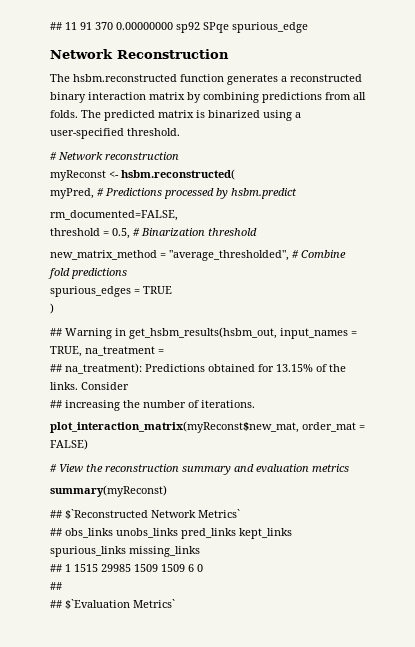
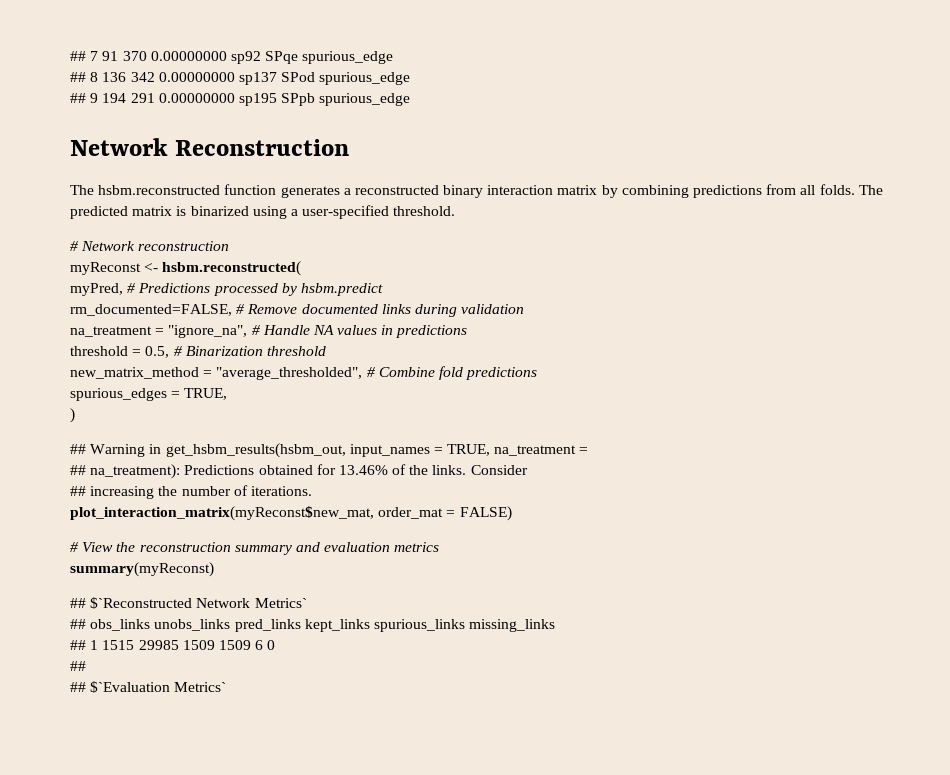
[50,22,77,30] ## 11 -> [70,51,99,61] ## 7
(308, 27) none -> [70,72,411,85] [70,93,411,106] // ## 8 136 342 0.00000000 sp137 SPod spurious_edge // ## 9 194 291 0.00000000 sp195 SPpb spurious_edge
(178, 215) none -> [236,304,525,317] [70,325,468,338] # Remove documented links during validation // na_treatment = "ignore_na", # Handle NA values in predictions
[143,286,172,294] TRUE -> [184,388,228,400] TRUE,
[276,364,313,372] 13.15% -> [338,465,388,475] 13.46%

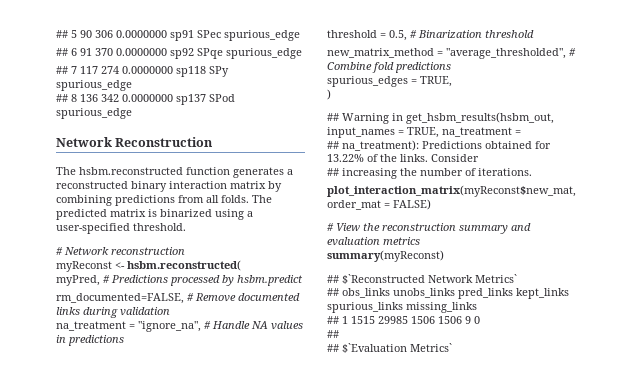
[70,51,299,64] ## 7 91 370 0.00000000 sp92 SPqe -> [56,30,300,41] [56,48,302,59] [56,66,229,77] ## 5 90 306 0.0000000 sp91 SPec spurious_edge // ## 6 91 370 0.0000000 sp92 SPqe spurious_edge // ## 7 117 274 0.0000000 sp118 SPy
[158,72,235,82] 0.00000000 -> [122,94,173,102] 0.0000000
[70,93,411,106] // ## 9 194 291 0.00000000 sp195 SPpb spurious_edge -> (132, 113) none
[338,465,388,475] 13.46% -> [327,154,364,162] 13.22%
[182,640,264,650] 1509 1509 6 -> [411,316,471,324] 1506 1506 9

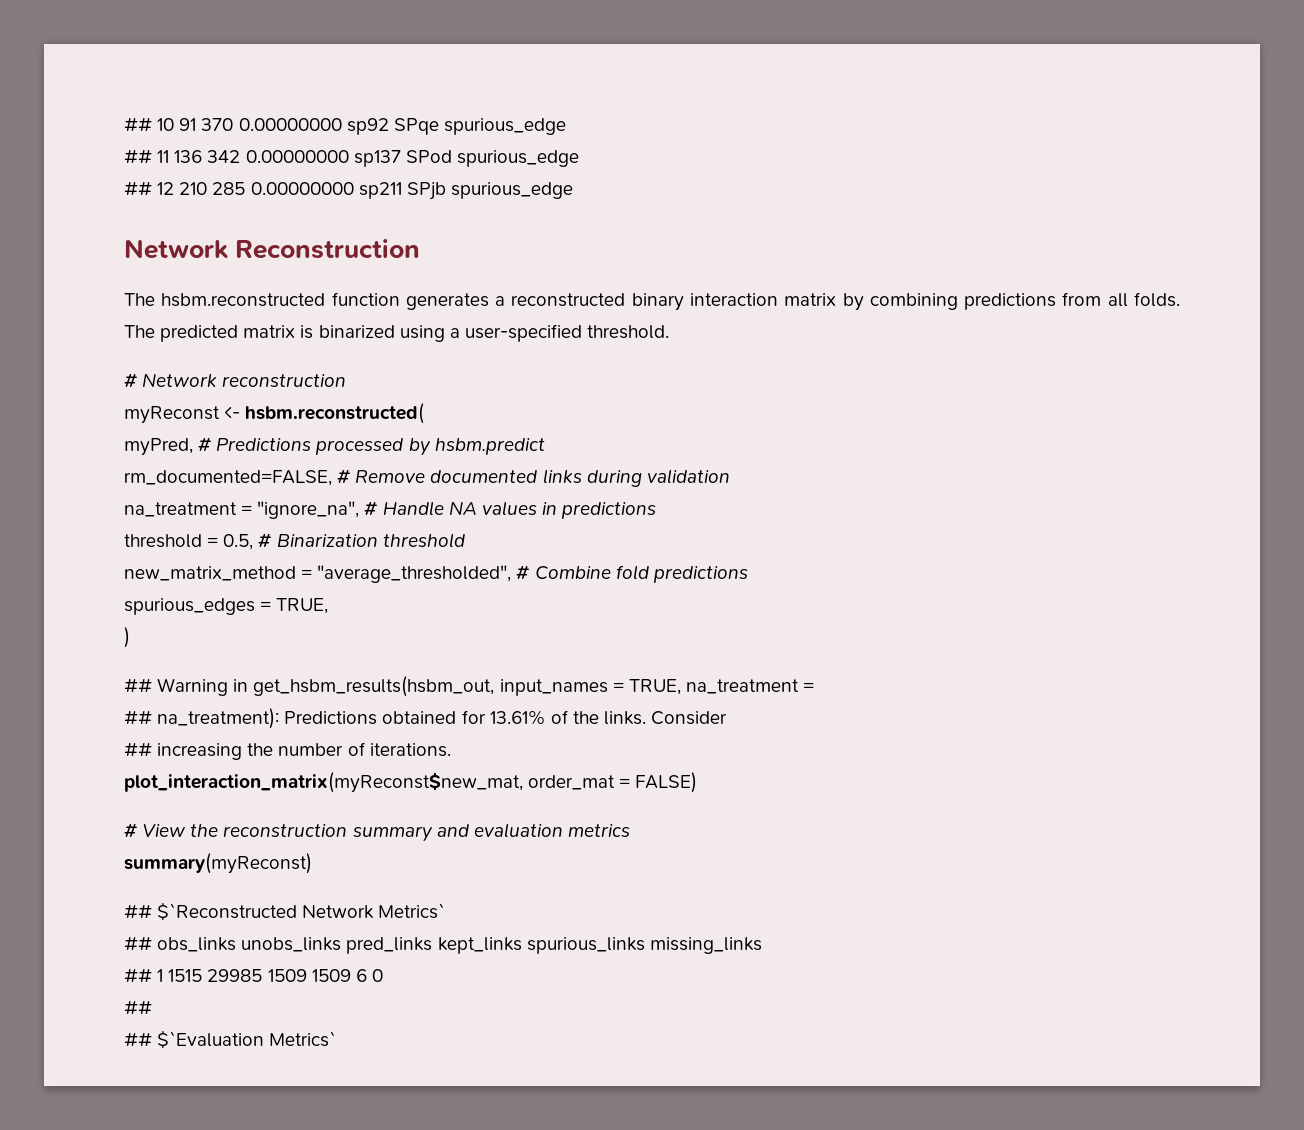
[56,30,300,41] [56,48,77,56] ## 5 90 306 0.0000000 sp91 SPec spurious_edge // ## 6 -> [124,117,175,132] ## 10
[116,48,167,56] 0.0000000 -> [238,118,342,131] 0.00000000
[71,66,229,77] [56,80,132,91] [56,94,235,105] 7 117 274 0.0000000 sp118 SPy spurious_edge // ## 8 136 342 0.0000000 sp137 SPod -> [157,150,579,167] [124,181,446,200] 11 136 342 0.00000000 sp137 SPod spurious_edge // ## 12 210 285 0.00000000 sp211 SPjb
[327,154,364,162] 13.22% -> [489,710,546,725] 13.61%
[411,316,471,324] 1506 1506 9 -> [267,969,367,982] 1509 1509 6

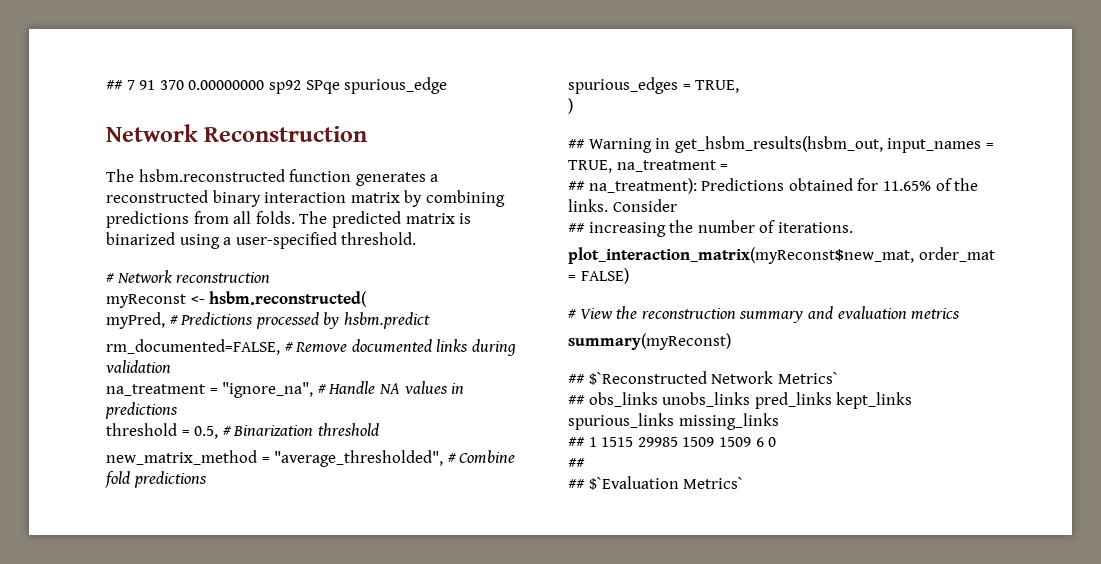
[124,117,175,132] ## 10 -> [106,80,135,90] ## 7
[124,149,579,167] [124,181,573,200] // ## 11 136 342 0.00000000 sp137 SPod spurious_edge // ## 12 210 285 0.00000000 sp211 SPjb spurious_edge -> (448, 85) none
[489,710,546,725] 13.61% -> [882,181,931,191] 11.65%

